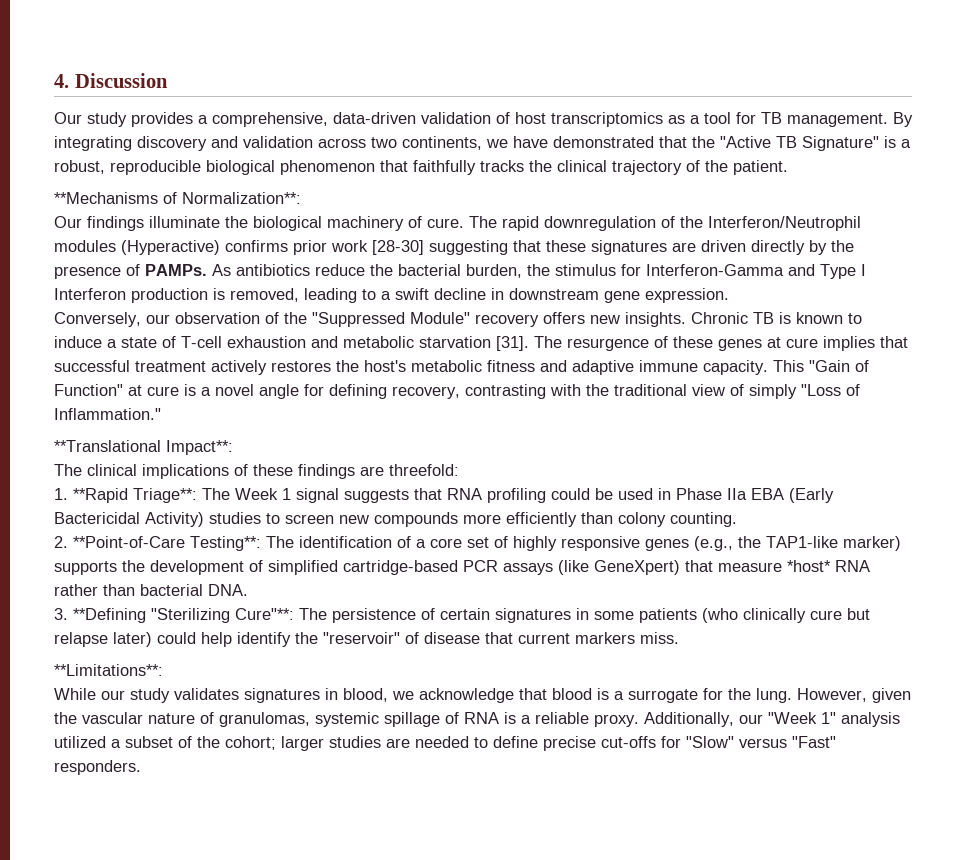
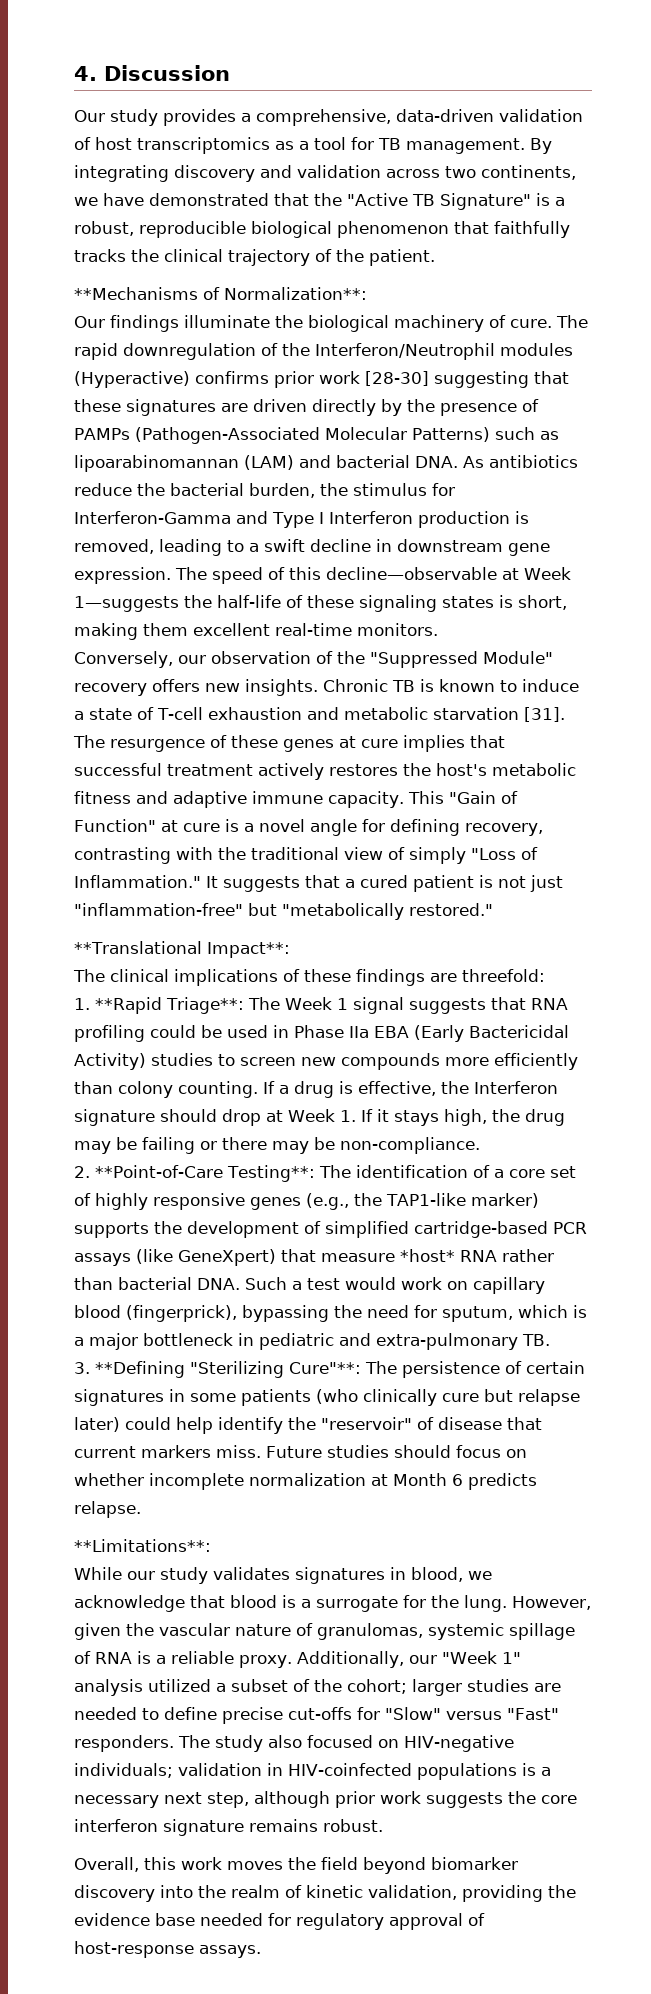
[145,264,207,276] PAMPs. -> [74,427,559,444] [74,455,458,472] PAMPs (Pathogen-Associated Molecular Patterns) such as lipoarabinomannan (LAM) and bacterial DNA.
(729, 295) none -> [175,567,571,584] [74,595,567,612] [74,623,438,640] The speed of this decline—observable at Week 1—suggests the half-life of these signaling states is short, making them excellent real-time monitors.
(161, 414) none -> [206,875,563,892] [74,903,493,920] It suggests that a cured patient is not just "inflammation-free" but "metabolically restored."
(737, 519) none -> [263,1081,558,1098] [74,1109,565,1126] [74,1137,480,1154] If a drug is effective, the Interferon signature should drop at Week 1. If it stays high, the drug may be failing or there may be non-compliance.
(248, 590) none -> [245,1277,545,1294] [74,1305,587,1322] [74,1333,550,1350] Such a test would work on capillary blood (fingerprick), bypassing the need for sputum, which is a major bottleneck in pediatric and extra-pulmonary TB.
(679, 638) none -> [266,1445,527,1458] [74,1473,537,1490] [74,1501,141,1518] Future studies should focus on whether incomplete normalization at Month 6 predicts relapse.
(141, 767) none -> [178,1735,514,1752] [74,1763,551,1780] [74,1791,577,1808] [74,1819,383,1836] [74,1857,518,1874] [74,1885,576,1902] [74,1913,485,1930] [74,1941,261,1958] The study also focused on HIV-negative individuals; validation in HIV-coinfected populations is a necessary next step, although prior work suggests the core interferon signature remains robust. // Overall, this work moves the field beyond biomarker discovery into the realm of kinetic validation, providing the evidence base needed for regulatory approval of host-response assays.

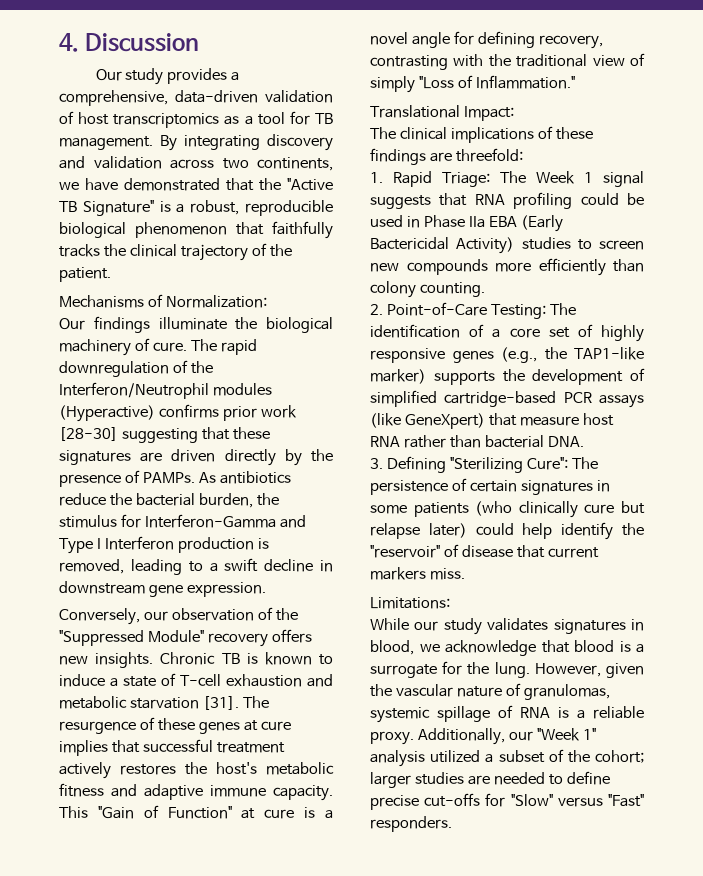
[74,287,367,300] **Mechanisms of Normalization**: -> [59,294,267,308] Mechanisms of Normalization:
[74,427,559,444] [74,455,458,472] PAMPs (Pathogen-Associated Molecular Patterns) such as lipoarabinomannan (LAM) and bacterial DNA. -> [142,472,195,483] PAMPs.
[175,567,571,584] [74,595,567,612] [74,623,438,640] The speed of this decline—observable at Week 1—suggests the half-life of these signaling states is short, making them excellent real-time monitors. -> (266, 589) none
[206,875,563,892] [74,903,493,920] [74,941,290,958] It suggests that a cured patient is not just "inflammation-free" but "metabolically restored." // **Translational Impact**: -> [370,105,514,121] // Translational Impact:
[95,997,244,1014] **Rapid Triage**: -> [393,171,491,187] Rapid Triage:
[263,1081,558,1098] [74,1109,565,1126] [74,1137,480,1154] If a drug is effective, the Interferon signature should drop at Week 1. If it stays high, the drug may be failing or there may be non-compliance. -> (485, 289) none
[95,1165,315,1182] **Point-of-Care Testing**: -> [386,302,546,319] Point-of-Care Testing:
[400,1249,455,1262] *host* -> [582,413,614,426] host
[245,1277,545,1294] [74,1305,587,1322] [74,1333,550,1350] [74,1361,361,1378] Such a test would work on capillary blood (fingerprick), bypassing the need for sputum, which is a major bottleneck in pediatric and extra-pulmonary TB. // 3. **Defining "Sterilizing Cure"**: -> [370,456,568,473] // 3. Defining "Sterilizing Cure":
[266,1445,527,1458] [74,1473,537,1490] [74,1501,141,1518] [74,1539,211,1552] Future studies should focus on whether incomplete normalization at Month 6 predicts relapse. // **Limitations**: -> [370,597,450,609] // Limitations:
[178,1735,514,1752] [74,1763,551,1780] [74,1791,577,1808] [74,1819,383,1836] [74,1857,518,1874] [74,1885,576,1902] [74,1913,485,1930] [74,1941,261,1958] The study also focused on HIV-negative individuals; validation in HIV-coinfected populations is a necessary next step, although prior work suggests the core interferon signature remains robust. // Overall, this work moves the field beyond biomarker discovery into the realm of kinetic validation, providing the evidence base needed for regulatory approval of host-response assays. -> (452, 824) none

